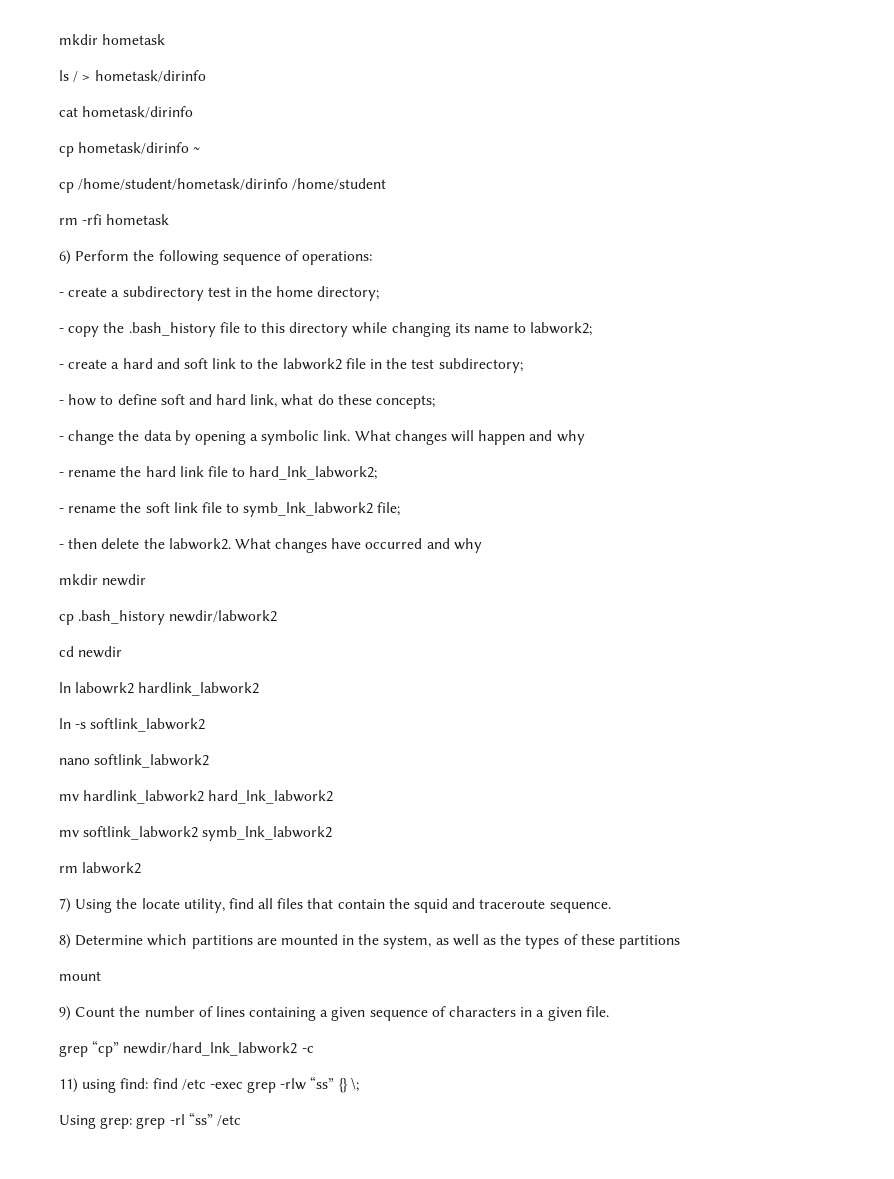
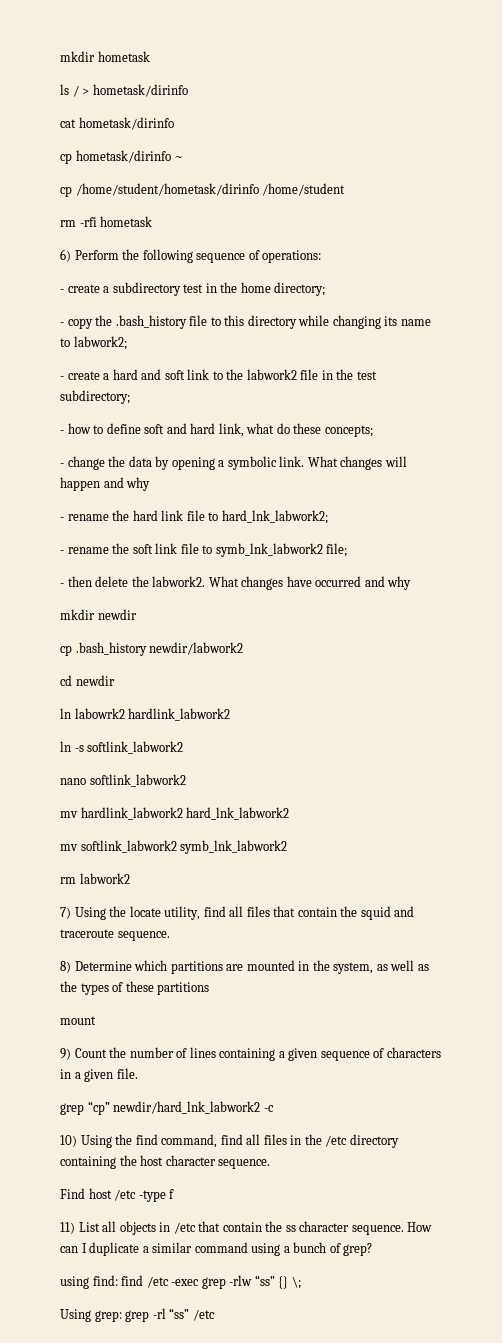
[59,1078,78,1093] 11) -> [60,1134,399,1148] [60,1155,271,1169] [60,1188,175,1202] [60,1221,433,1235] [60,1242,373,1256] 10) Using the find command, find all files in the /etc directory containing the host character sequence. // Find host /etc -type f // 11) List all objects in /etc that contain the ss character sequence. How can I duplicate a similar command using a bunch of grep? //

